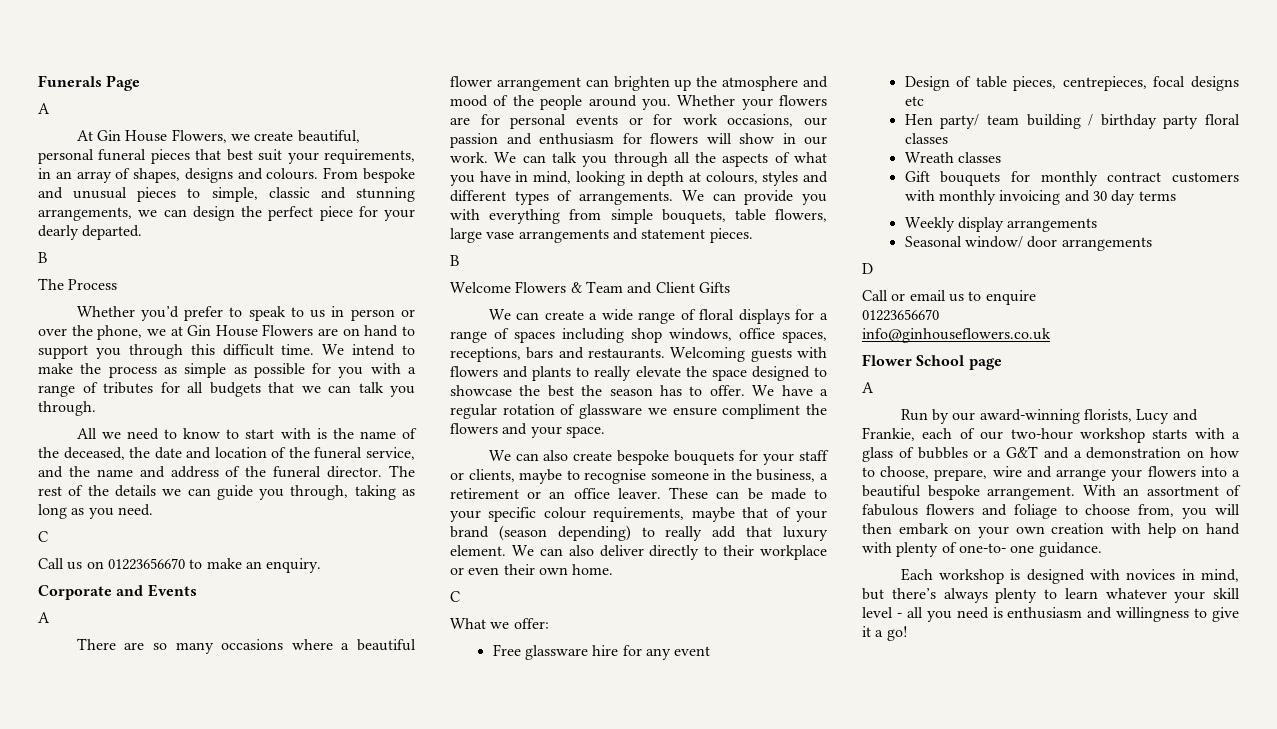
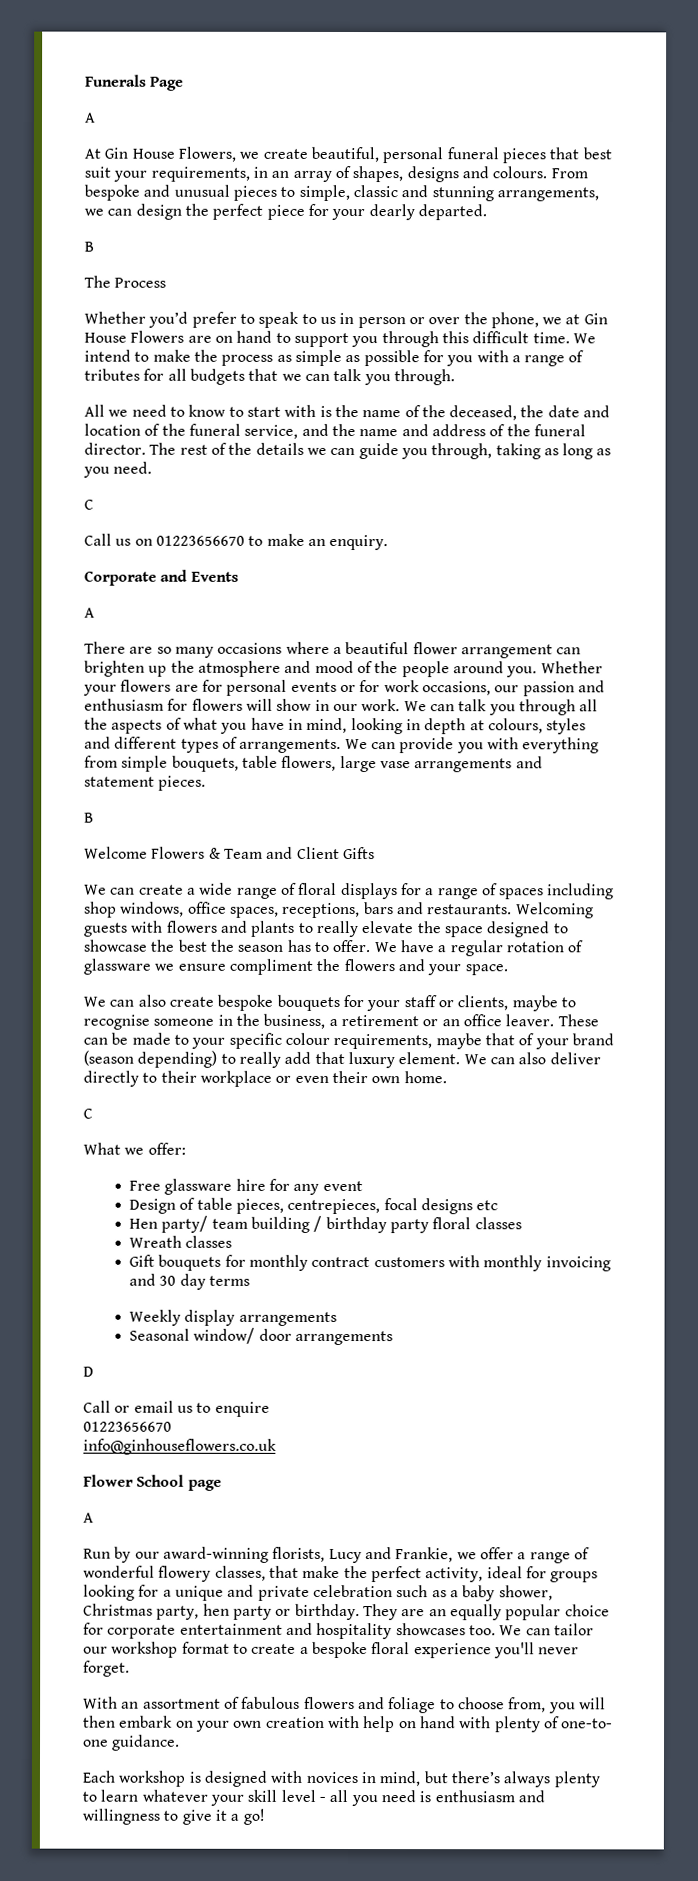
[922,428,1240,443] [862,446,1239,462] [862,466,1240,481] [862,485,1075,500] each of our two-hour workshop starts with a glass of bubbles or a G&T and a demonstration on how to choose, prepare, wire and arrange your flowers into a beautiful bespoke arrangement. -> [456,1547,590,1564] [83,1565,599,1583] [83,1584,553,1602] [83,1603,610,1621] [83,1622,594,1640] [83,1641,580,1659] [83,1660,130,1677] we offer a range of wonderful flowery classes, that make the perfect activity, ideal for groups looking for a unique and private celebration such as a baby shower, Christmas party, hen party or birthday. They are an equally popular choice for corporate entertainment and hospitality showcases too. We can tailor our workshop format to create a bespoke floral experience you'll never forget. //

